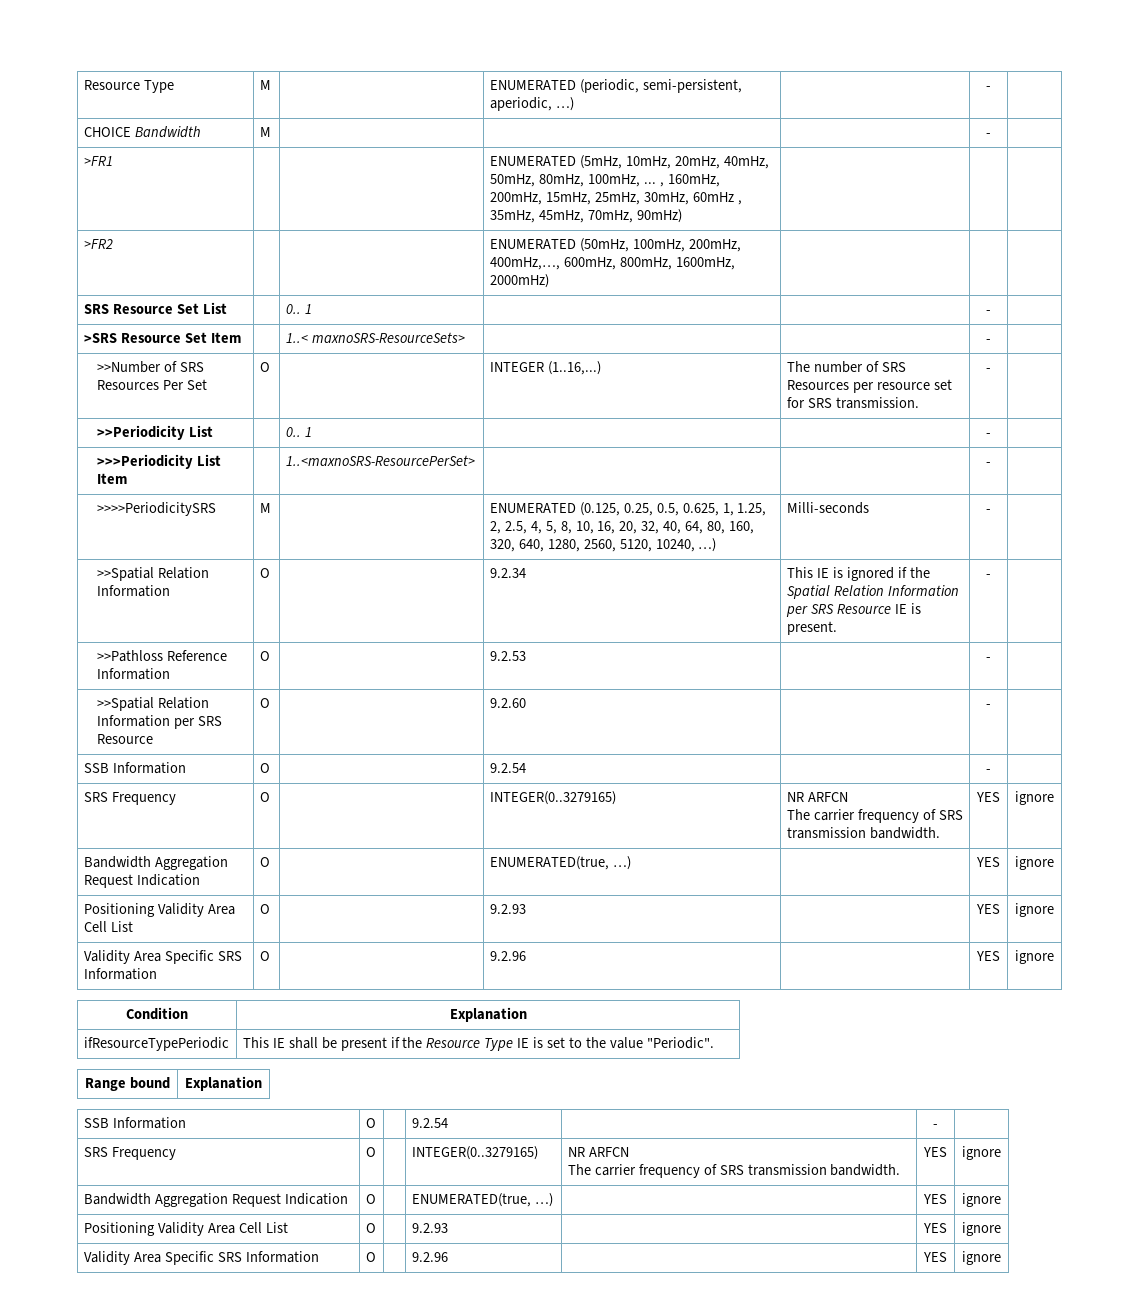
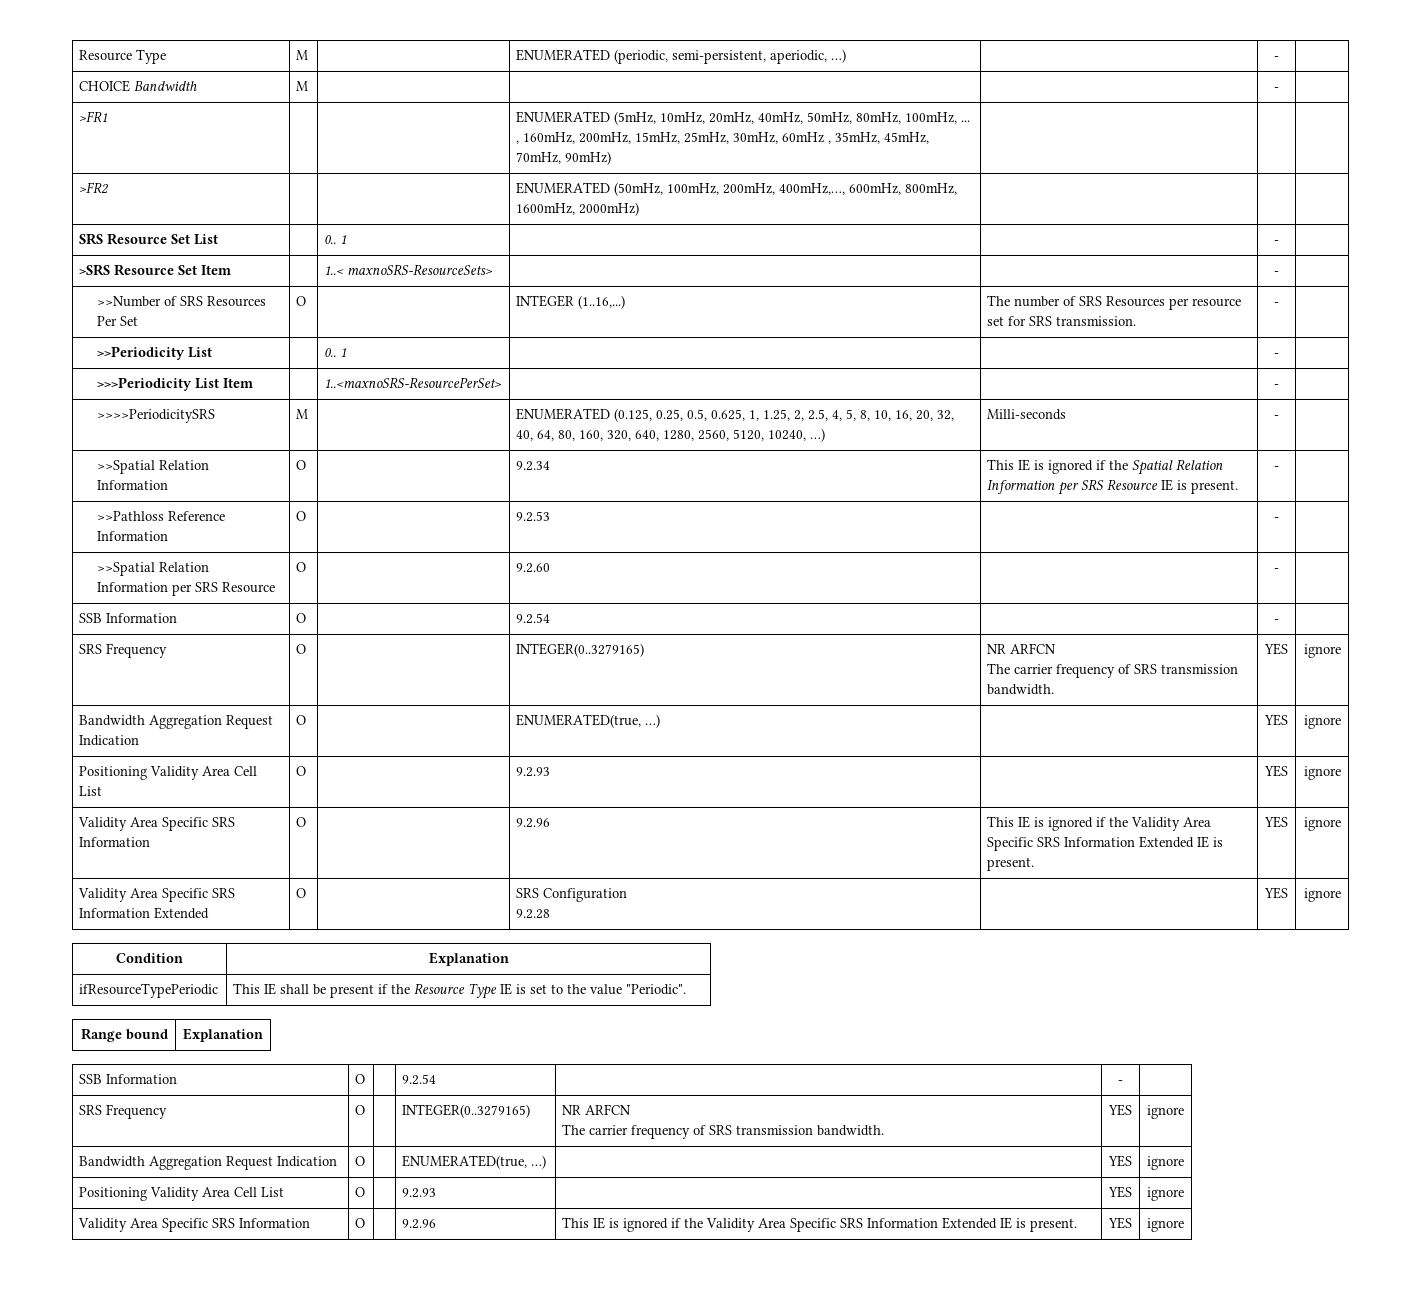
(526, 956) none -> [987,816,1212,831] [987,836,1224,851] [987,857,1035,871] [1264,816,1288,828] [1303,817,1341,831] [78,888,236,902] [79,907,210,919] [296,888,307,898] [516,888,628,902] [516,909,551,919] | This IE is ignored if the Validity Area Specific SRS Information Extended IE is present. | YES | ignore // Validity Area Specific SRS Information Extended | O | | SRS Configuration // 9.2.28
(448, 1257) none -> [562,1217,1078,1232] This IE is ignored if the Validity Area Specific SRS Information Extended IE is present.

